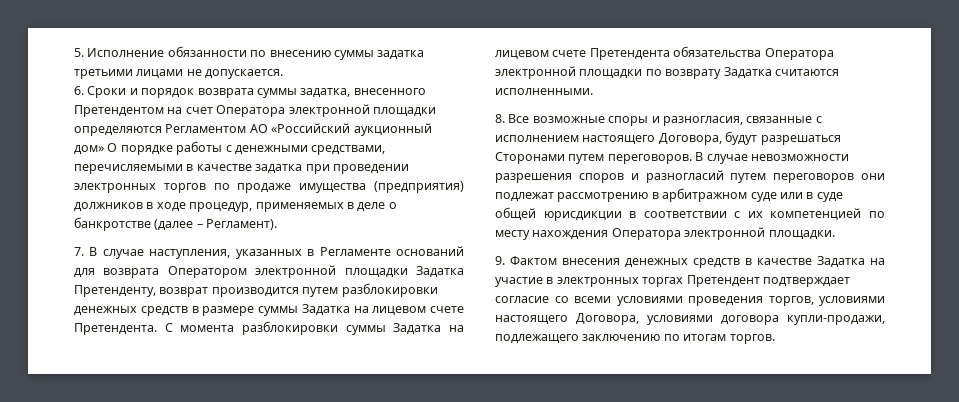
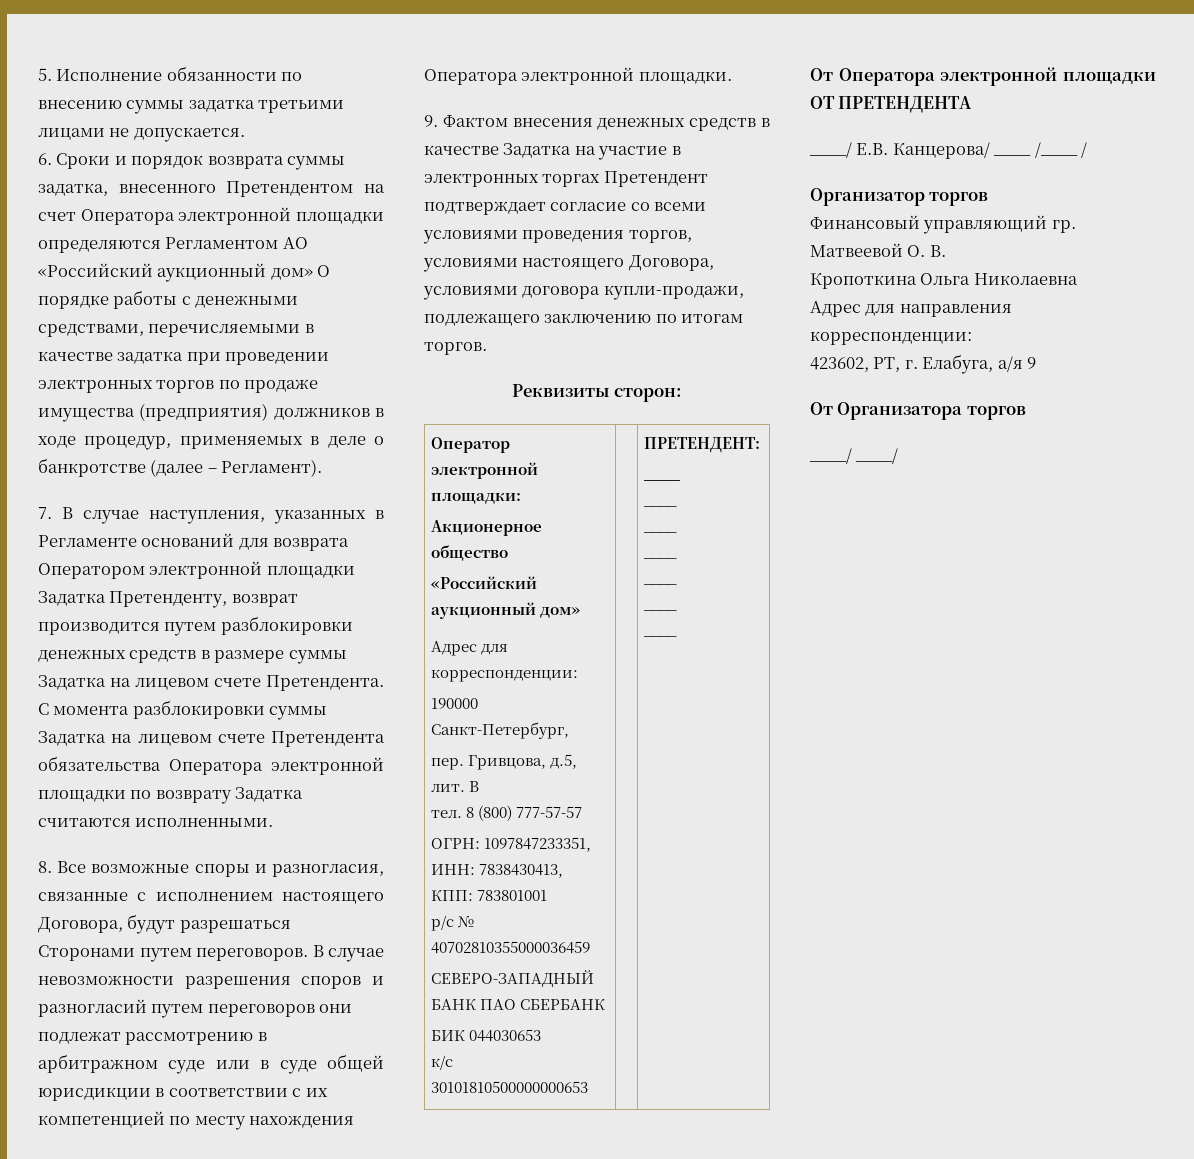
(775, 339) none -> [511,384,683,402] [431,437,511,453] [431,462,539,479] [431,493,522,504] [431,520,543,536] [431,545,509,561] [431,576,538,589] [431,602,581,619] [431,641,509,656] [431,669,579,682] [431,698,479,709] [431,722,570,739] [431,754,578,770] [431,781,480,792] [431,805,583,821] [431,837,592,852] [431,864,564,878] [431,890,548,901] [431,915,475,931] [431,941,591,954] [431,970,595,988] [431,999,606,1010] [431,1029,542,1042] [431,1055,454,1070] [431,1081,589,1093] [644,437,761,453] [643,480,681,481] [643,506,678,507] [643,532,678,533] [643,558,678,559] [643,584,678,585] [643,610,678,611] [643,636,678,637] [810,67,1156,86] [810,96,973,113] [809,142,1088,159] [810,188,989,206] [810,215,1076,234] [810,243,946,257] [810,273,1078,289] [810,301,1012,317] [810,331,972,345] [810,354,1037,374] [810,402,1026,420] [809,448,899,464] // Реквизиты сторон: // Оператор электронной площадки: // Акционерное общество // «Российский аукционный дом» // Адрес для корреспонденции: // 190000 Санкт-Петербург, // пер. Гривцова, д.5, лит. В // тел. 8 (800) 777-57-57 // ОГРН: 1097847233351, ИНН: 7838430413, КПП: 783801001 // р/с № 40702810355000036459 // СЕВЕРО-ЗАПАДНЫЙ БАНК ПАО СБЕРБАНК // БИК 044030653 // к/с 30101810500000000653 | | ПРЕТЕНДЕНТ: // ____ // ____ // ____ // ____ // ____ // ____ // ____ // От Оператора электронной площадки ОТ ПРЕТЕНДЕНТА // ____/ Е.В. Канцерова/ ____ /____ / // Организатор торгов // Финансовый управляющий гр. Матвеевой О. В. // Кропоткина Ольга Николаевна // Адрес для направления корреспонденции: // 423602, РТ, г. Елабуга, а/я 9 // От Организатора торгов // ____/ ____/

